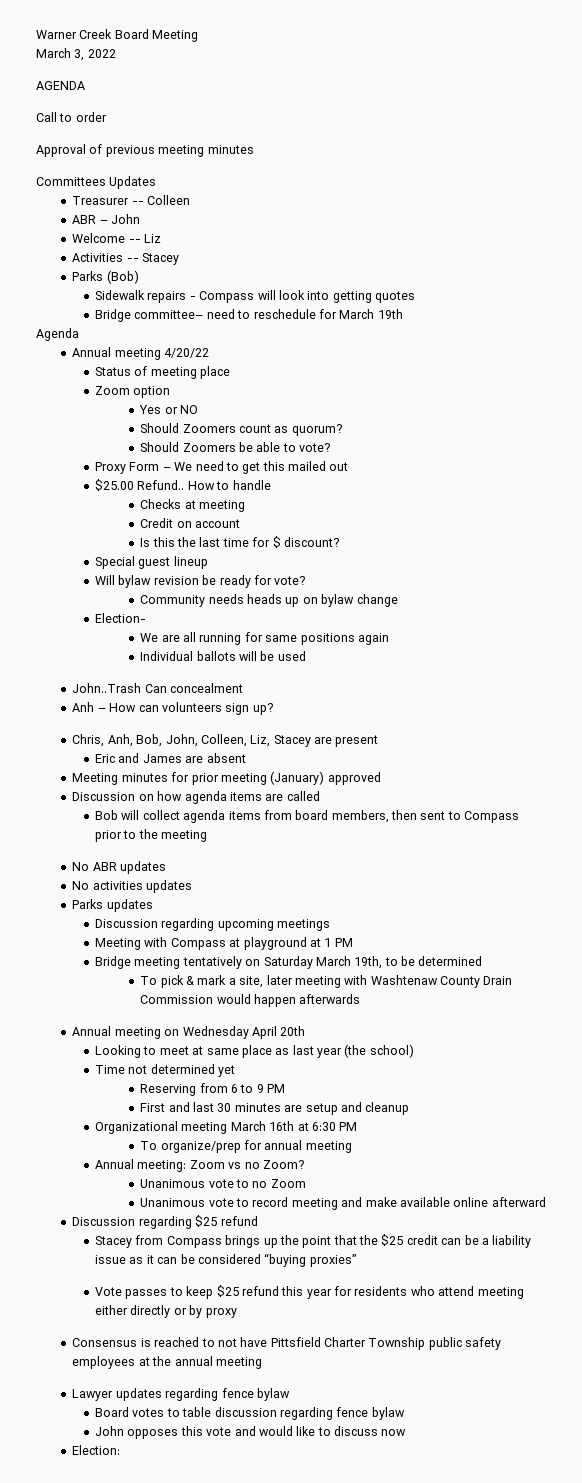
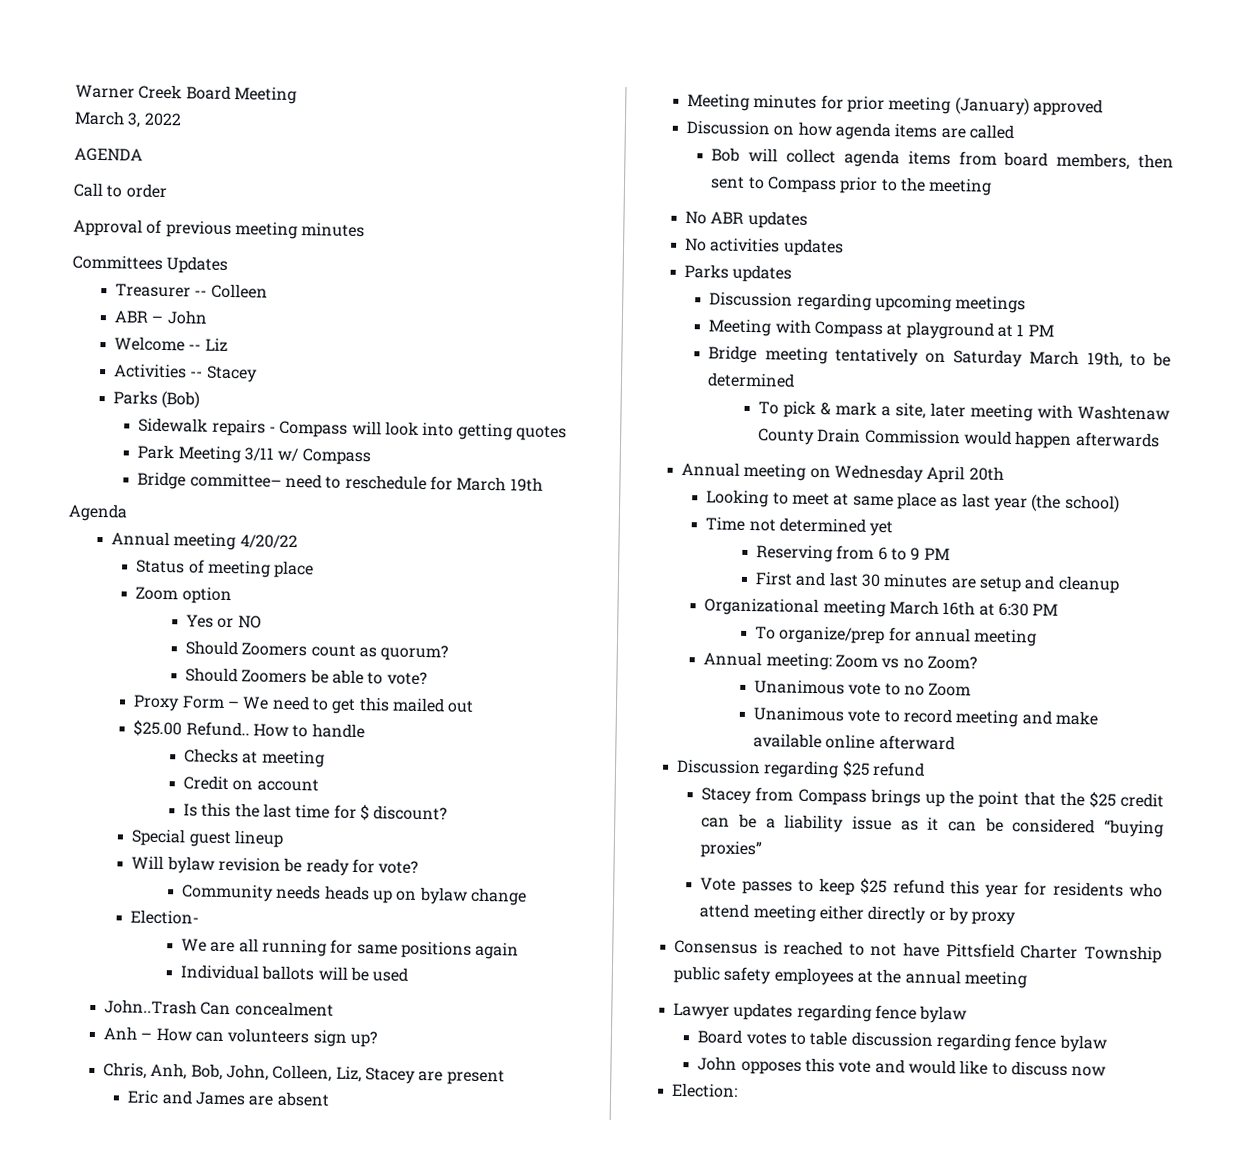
(416, 297) none -> [137,444,371,466] // Park Meeting 3/11 w/ Compass

